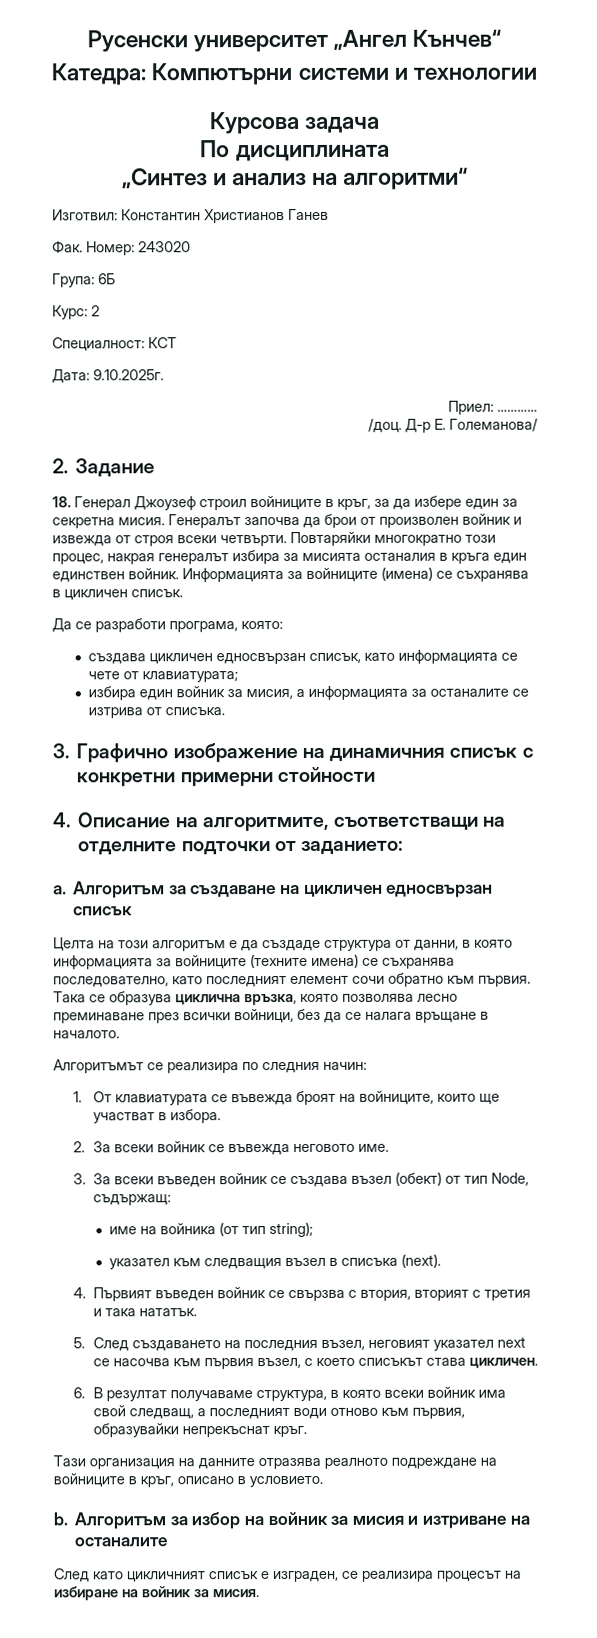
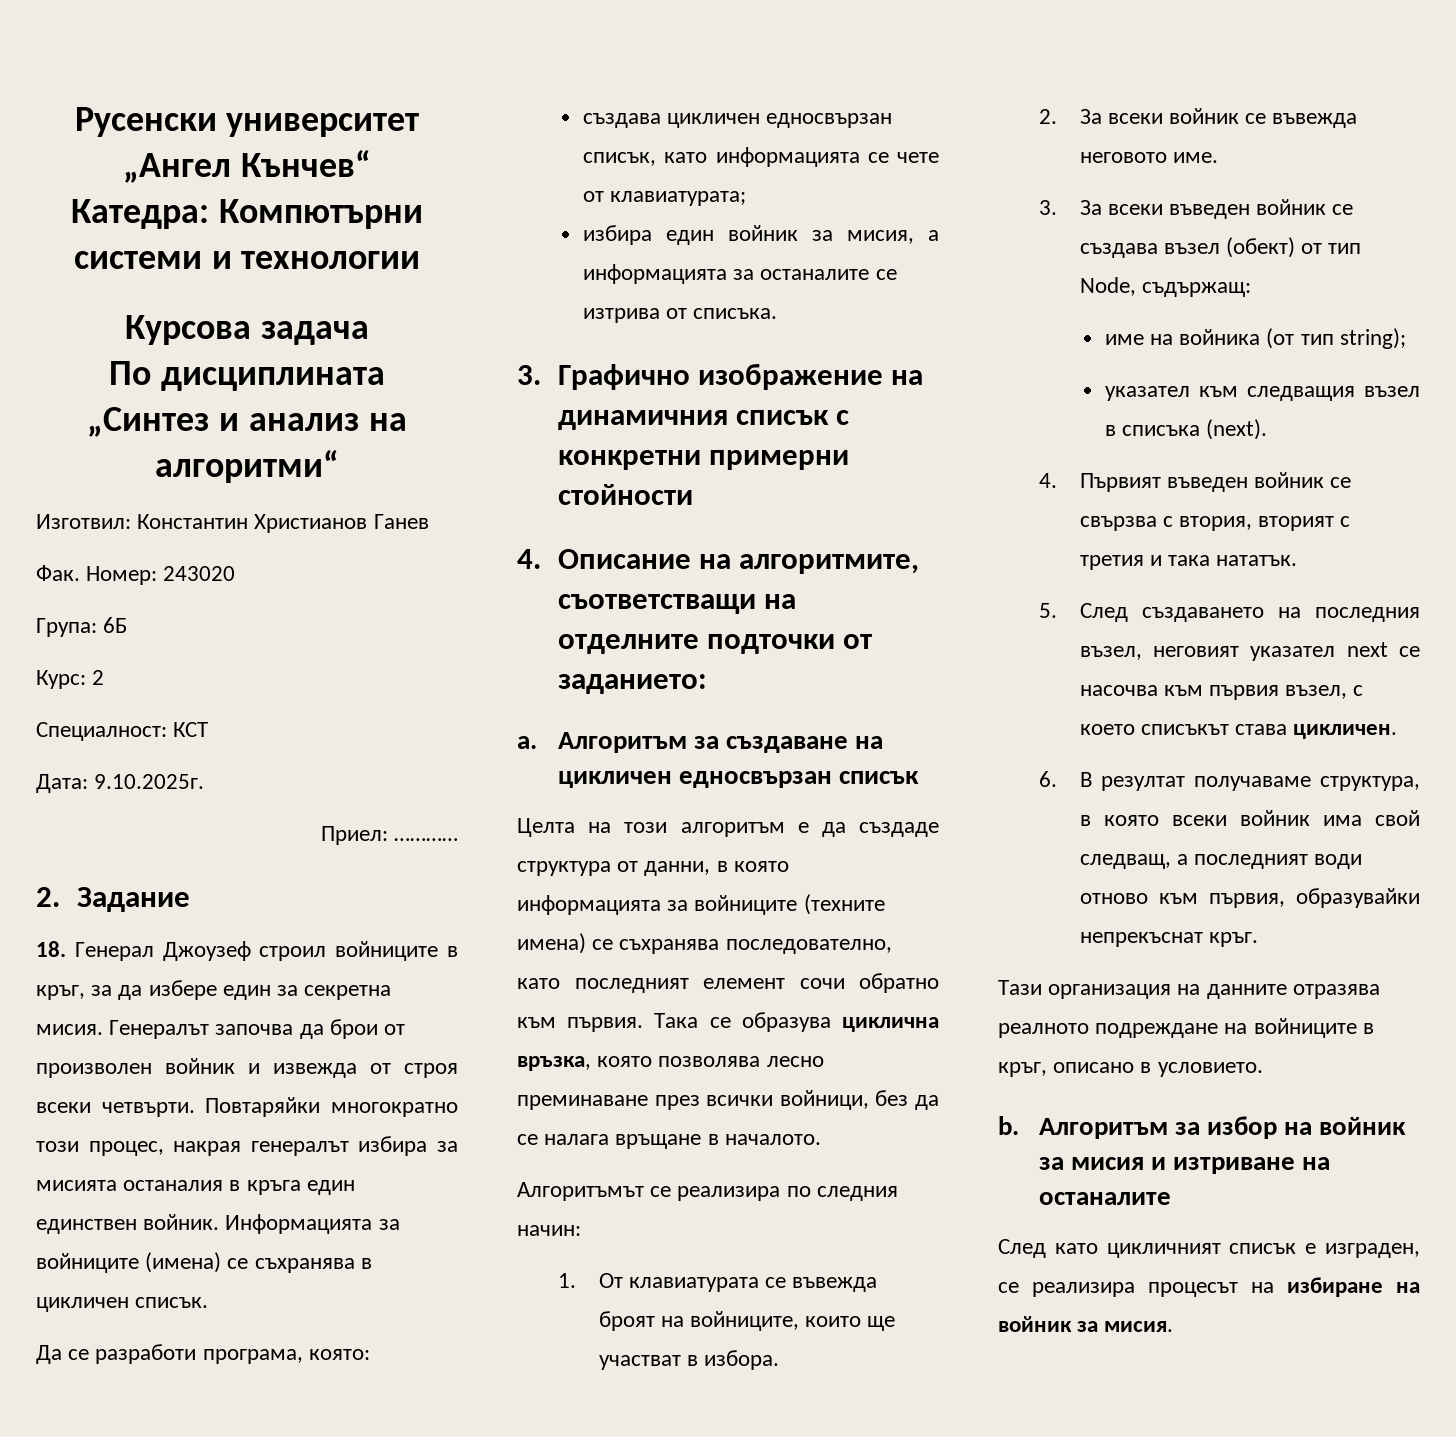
[368,418,538,433] // /доц. Д-р Е. Големанова/ -> (458, 839) none

